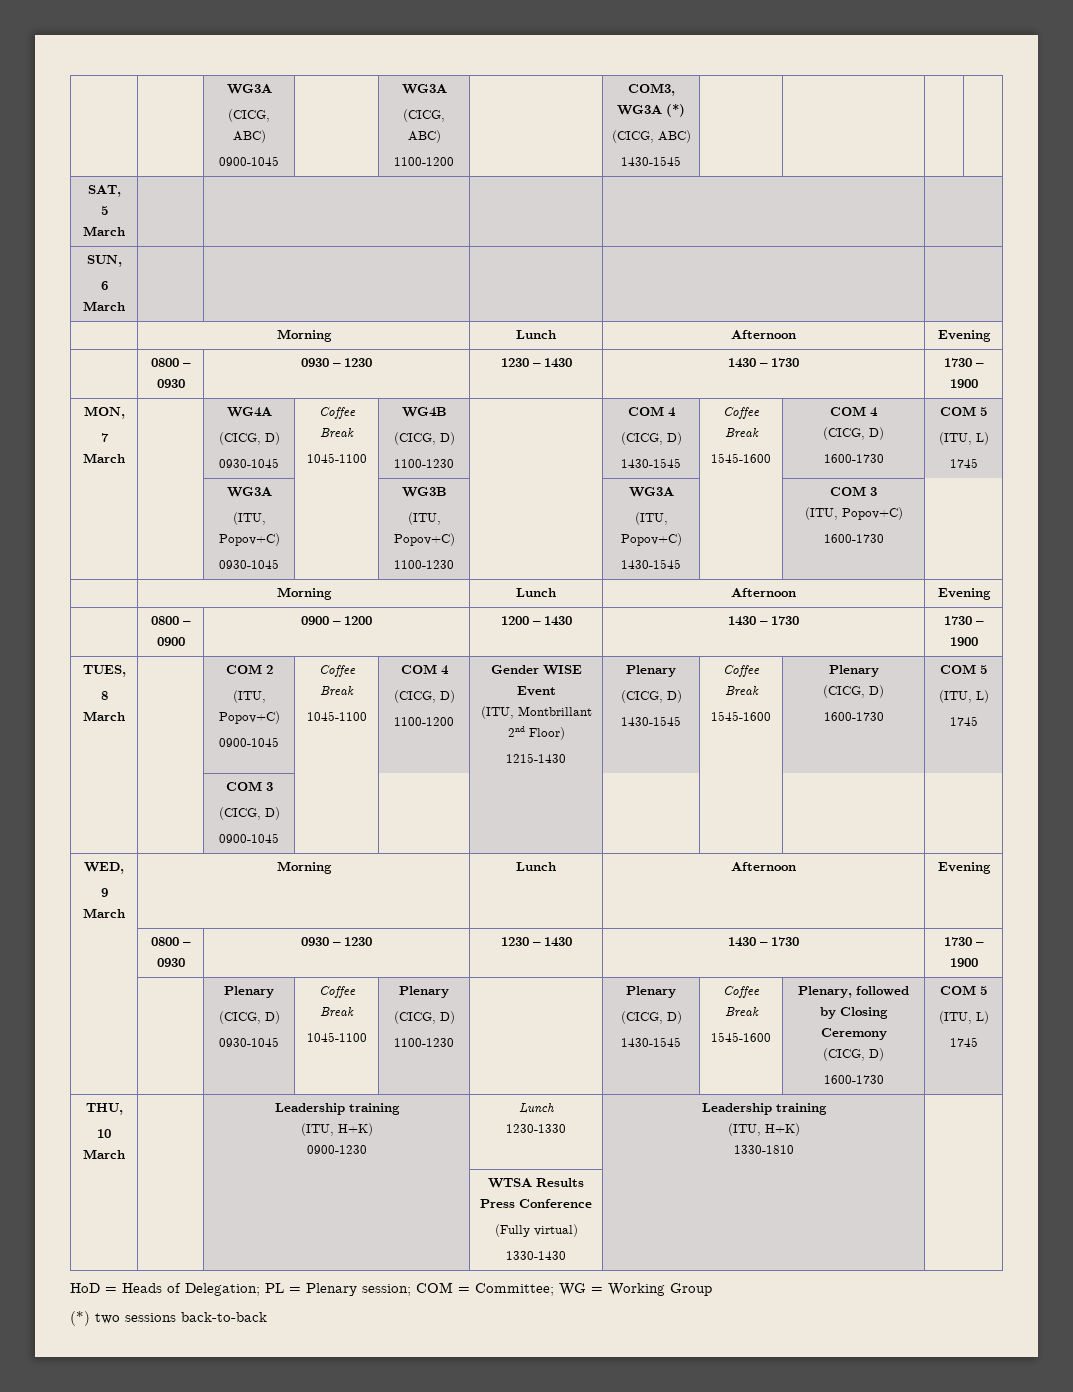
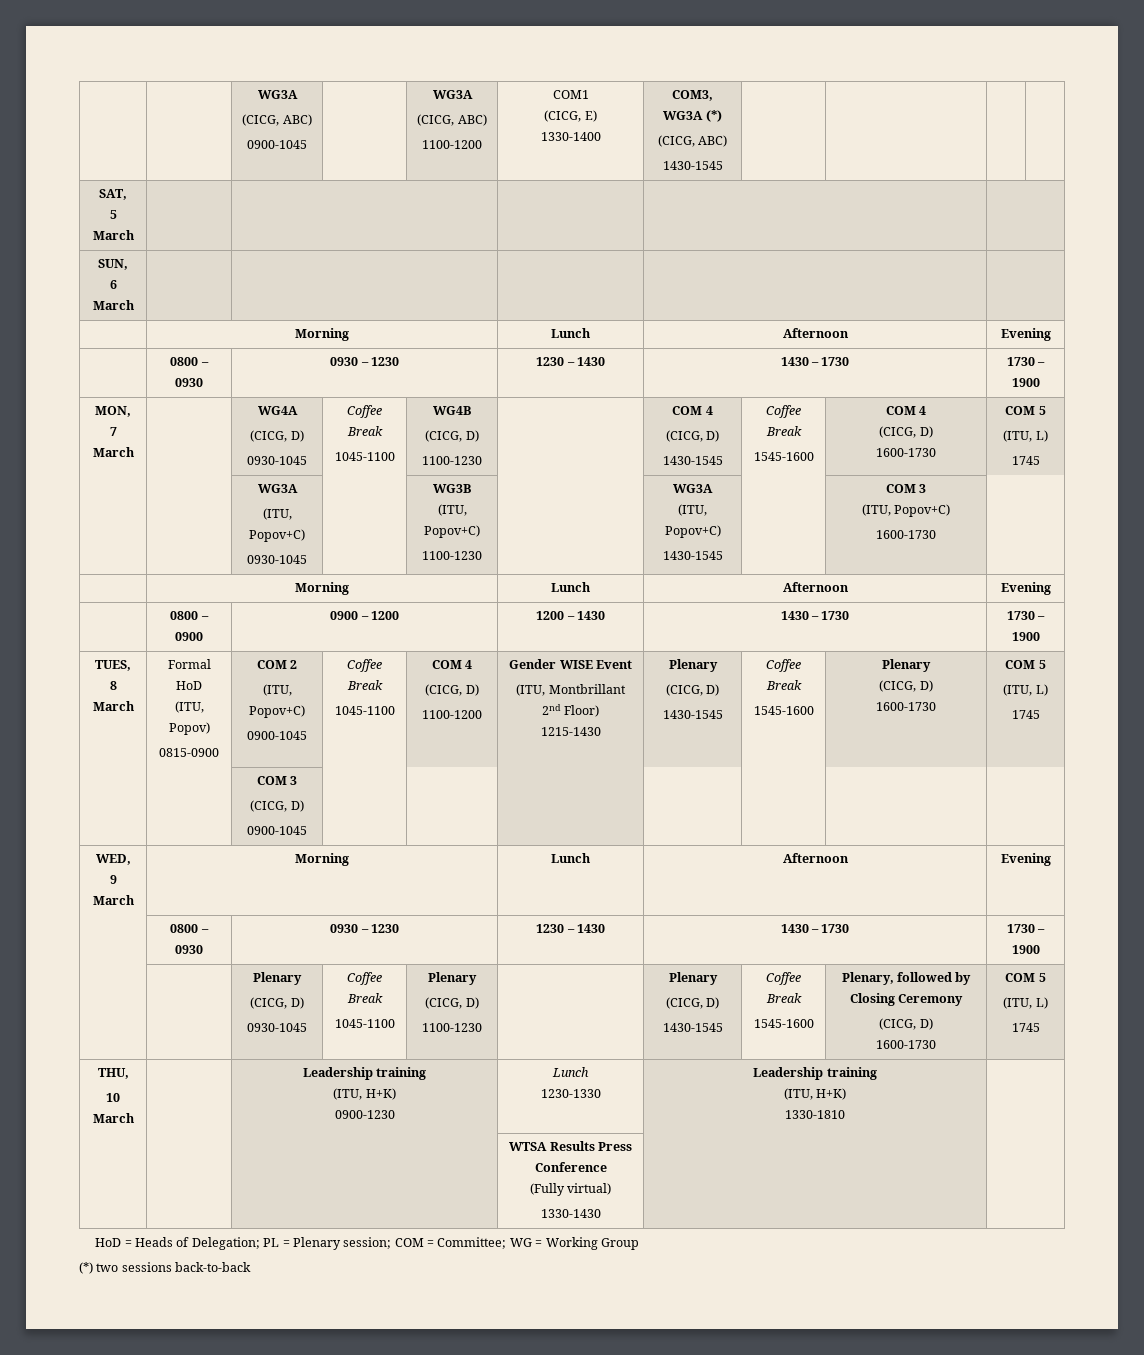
(454, 161) none -> [552,90,589,99] [544,110,597,122] [540,132,601,141] COM1 // (CICG, E) // 1330-1400
(125, 716) none -> [167,659,211,669] [176,681,202,690] [174,701,204,713] [168,722,210,735] [159,748,219,757] Formal HoD // (ITU, Popov) // 0815-0900

